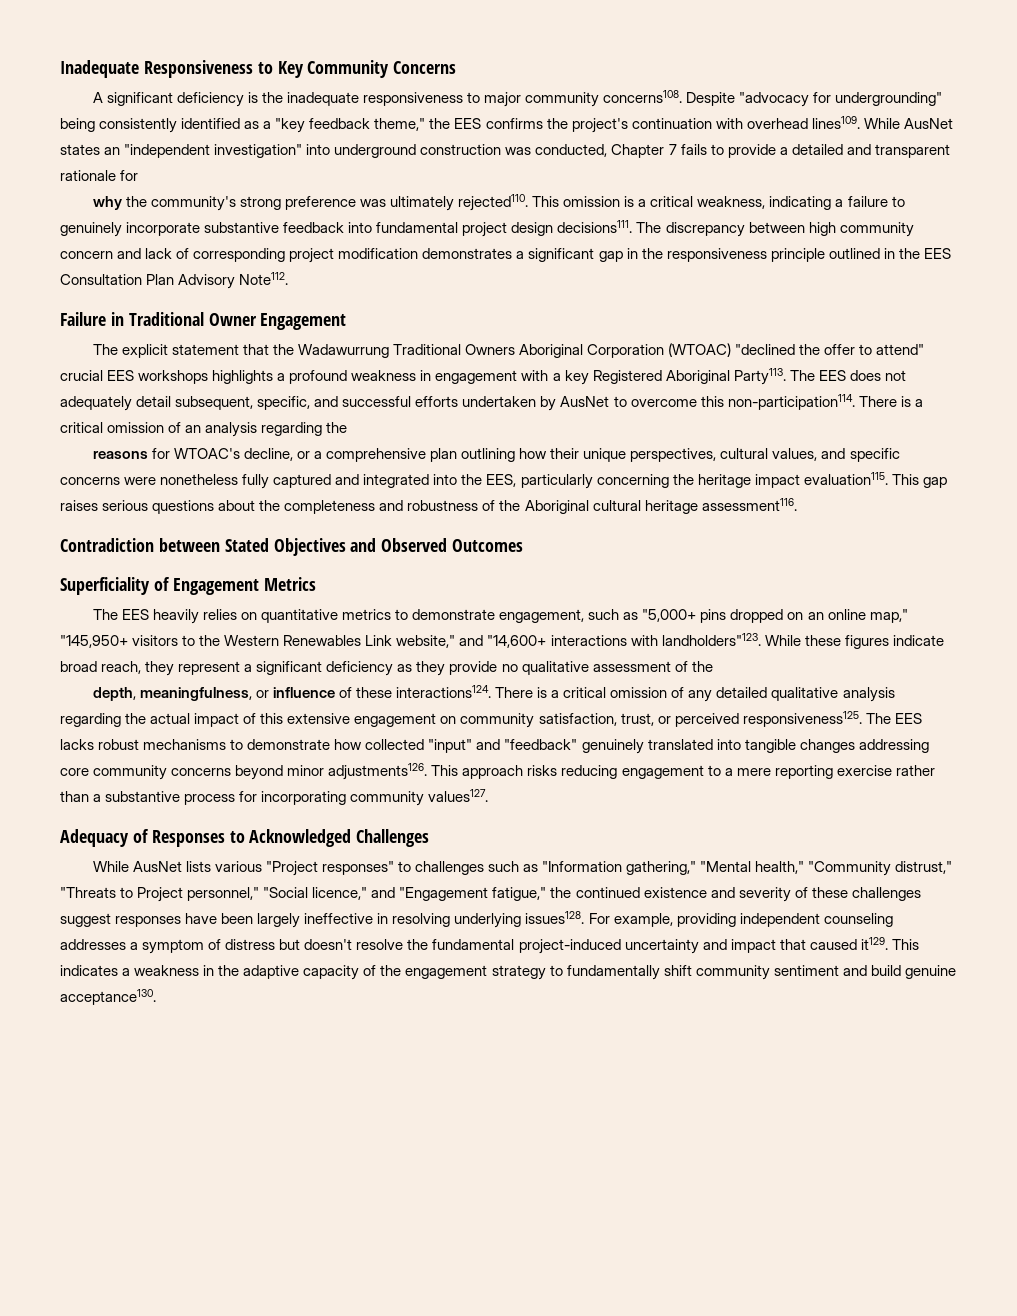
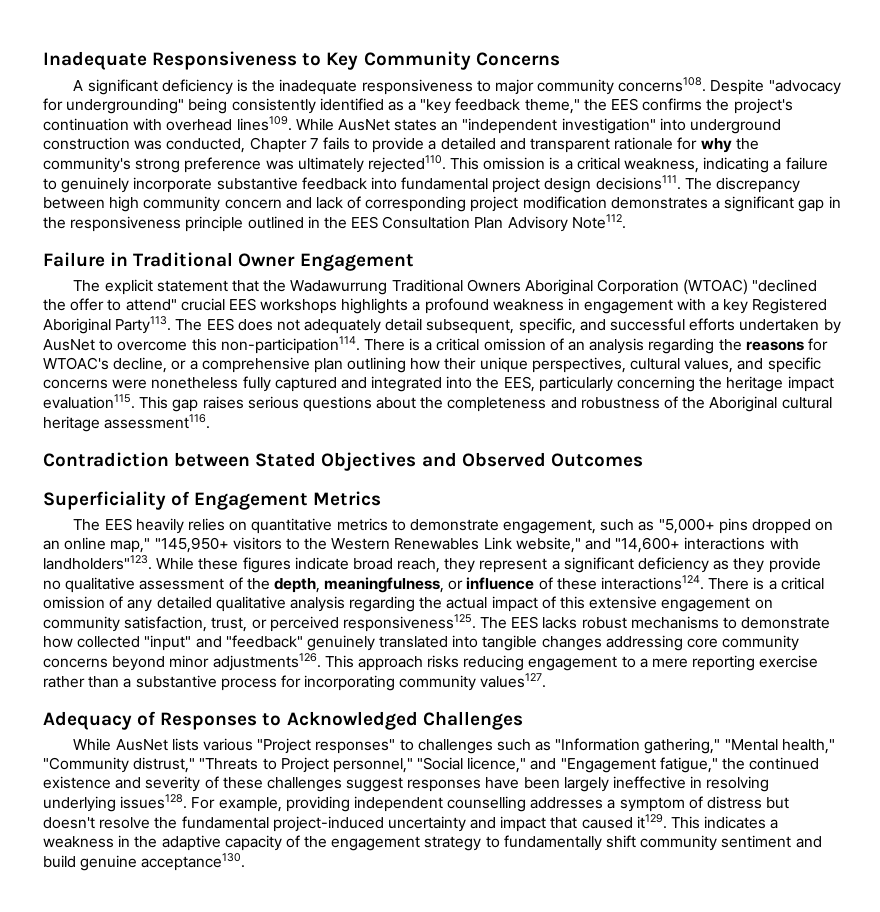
(139, 175) // -> (698, 143) none
(348, 427) // -> (742, 345) none
(713, 666) // -> (270, 584) none
[823,913,893,927] counseling -> [447,796,527,812] counselling

